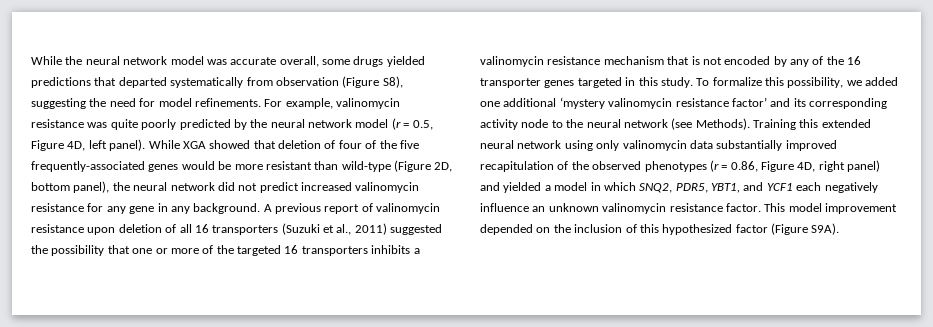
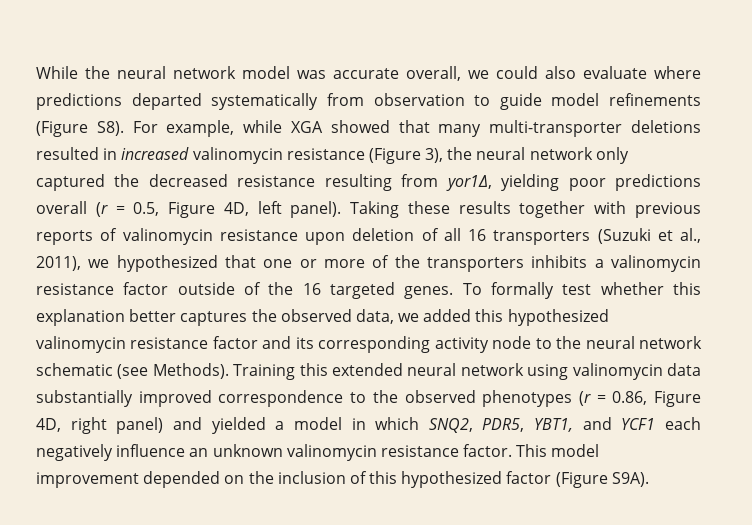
[322,56,425,67] [31,76,403,88] [31,98,400,109] [31,119,389,130] some drugs yielded predictions that departed systematically from observation (Figure S8), suggesting the need for model refinements. For example, valinomycin resistance was quite poorly predicted by the neural network model -> [468,66,701,79] [36,93,701,110] [36,120,701,137] [36,147,629,164] [36,174,702,191] [36,201,87,214] we could also evaluate where predictions departed systematically from observation to guide model refinements (Figure S8). For example, while XGA showed that many multi-transporter deletions resulted in increased valinomycin resistance (Figure 3), the neural network only captured the decreased resistance resulting from yor1∆, yielding poor predictions overall
[148,140,419,149] [31,160,453,172] [31,181,420,193] [31,203,360,214] While XGA showed that deletion of four of the five frequently-associated genes would be more resistant than wild-type (Figure 2D, bottom panel), the neural network did not predict increased valinomycin resistance for any gene in any background. A previous report -> [350,201,702,218] [36,230,93,245] Taking these results together with previous reports
[354,223,443,235] [31,245,105,256] 2011) suggested the possibility -> [36,255,218,272] 2011), we hypothesized
[237,245,299,256] targeted 16 -> (420, 261) none
[603,56,862,67] [480,77,899,88] [480,97,767,109] mechanism that is not encoded by any of the 16 transporter genes targeted in this study. To formalize this possibility, we added one additional ‘mystery valinomycin resistance factor’ -> [123,282,701,299] [36,309,609,326] [36,336,258,353] factor outside of the 16 targeted genes. To formally test whether this explanation better captures the observed data, we added this hypothesized valinomycin resistance factor
(668, 123) none -> [36,363,113,376] schematic
[596,140,620,151] only -> (569, 372) none
[480,161,569,172] recapitulation of -> [218,390,367,407] correspondence to

